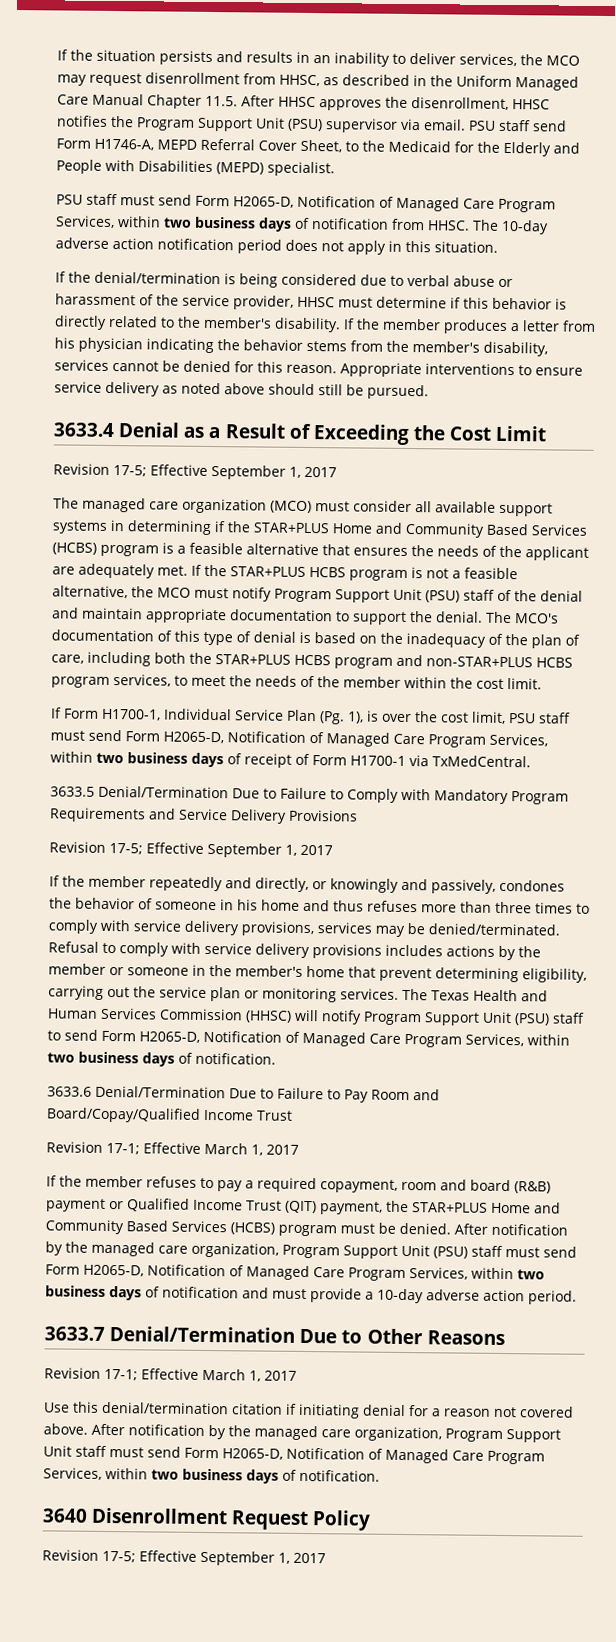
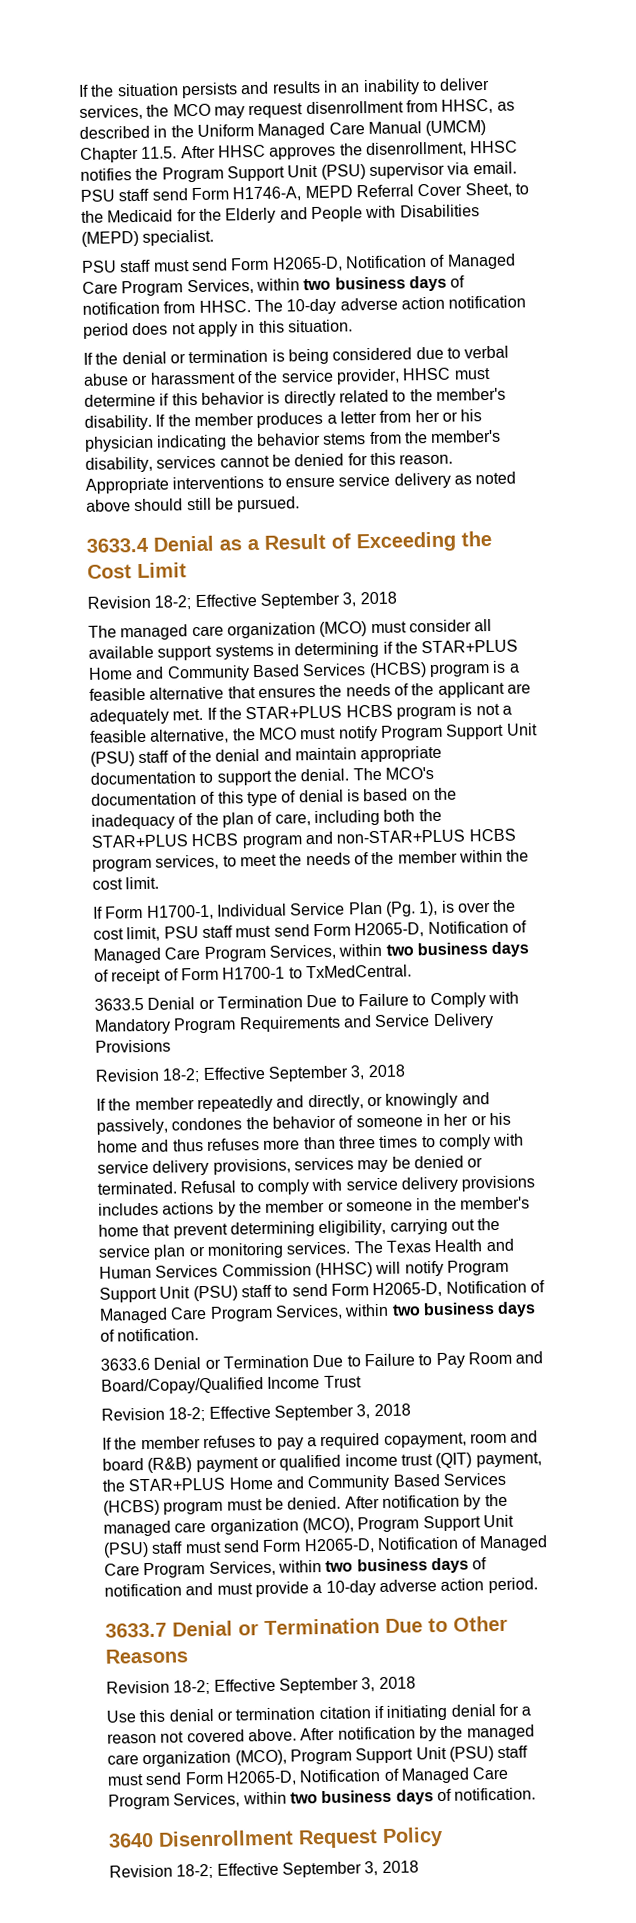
(144, 99) none -> [425,119,487,137] (UMCM)
[94,271,221,285] denial/termination -> [121,349,269,365] denial or termination
(596, 326) none -> [414,409,458,423] her or
[113,464,337,480] 17-5; Effective September 1, 2017 -> [154,591,397,610] 18-2; Effective September 3, 2018
[409,755,429,767] via -> [288,967,303,979] to
[98,785,229,799] Denial/Termination -> [147,995,303,1010] Denial or Termination
[109,842,333,858] 17-5; Effective September 1, 2017 -> [162,1064,405,1083] 18-2; Effective September 3, 2018
(234, 905) none -> [443,1113,487,1126] her or
[428,923,560,936] denied/terminated. -> [413,1155,484,1169] [97,1181,177,1195] denied or terminated.
[95,1085,226,1099] Denial/Termination -> [153,1355,309,1370] Denial or Termination
[106,1142,299,1156] 17-1; Effective March 1, 2017 -> [168,1403,411,1422] 18-2; Effective September 3, 2018
[127,1198,282,1212] Qualified Income Trust -> [279,1453,433,1471] qualified income trust
[191,1242,279,1258] organization, -> [209,1517,354,1535] organization (MCO),
[109,1326,296,1343] Denial/Termination -> [172,1618,380,1637] Denial or Termination
[104,1368,297,1382] 17-1; Effective March 1, 2017 -> [173,1676,416,1695] 18-2; Effective September 3, 2018
[101,1401,229,1415] denial/termination -> [168,1707,316,1722] denial or termination
[354,1426,561,1443] [43,1445,72,1457] organization, Program Support Unit -> [142,1746,494,1768] organization (MCO), Program Support Unit (PSU)
[102,1550,326,1566] 17-5; Effective September 1, 2017 -> [176,1860,419,1879] 18-2; Effective September 3, 2018

